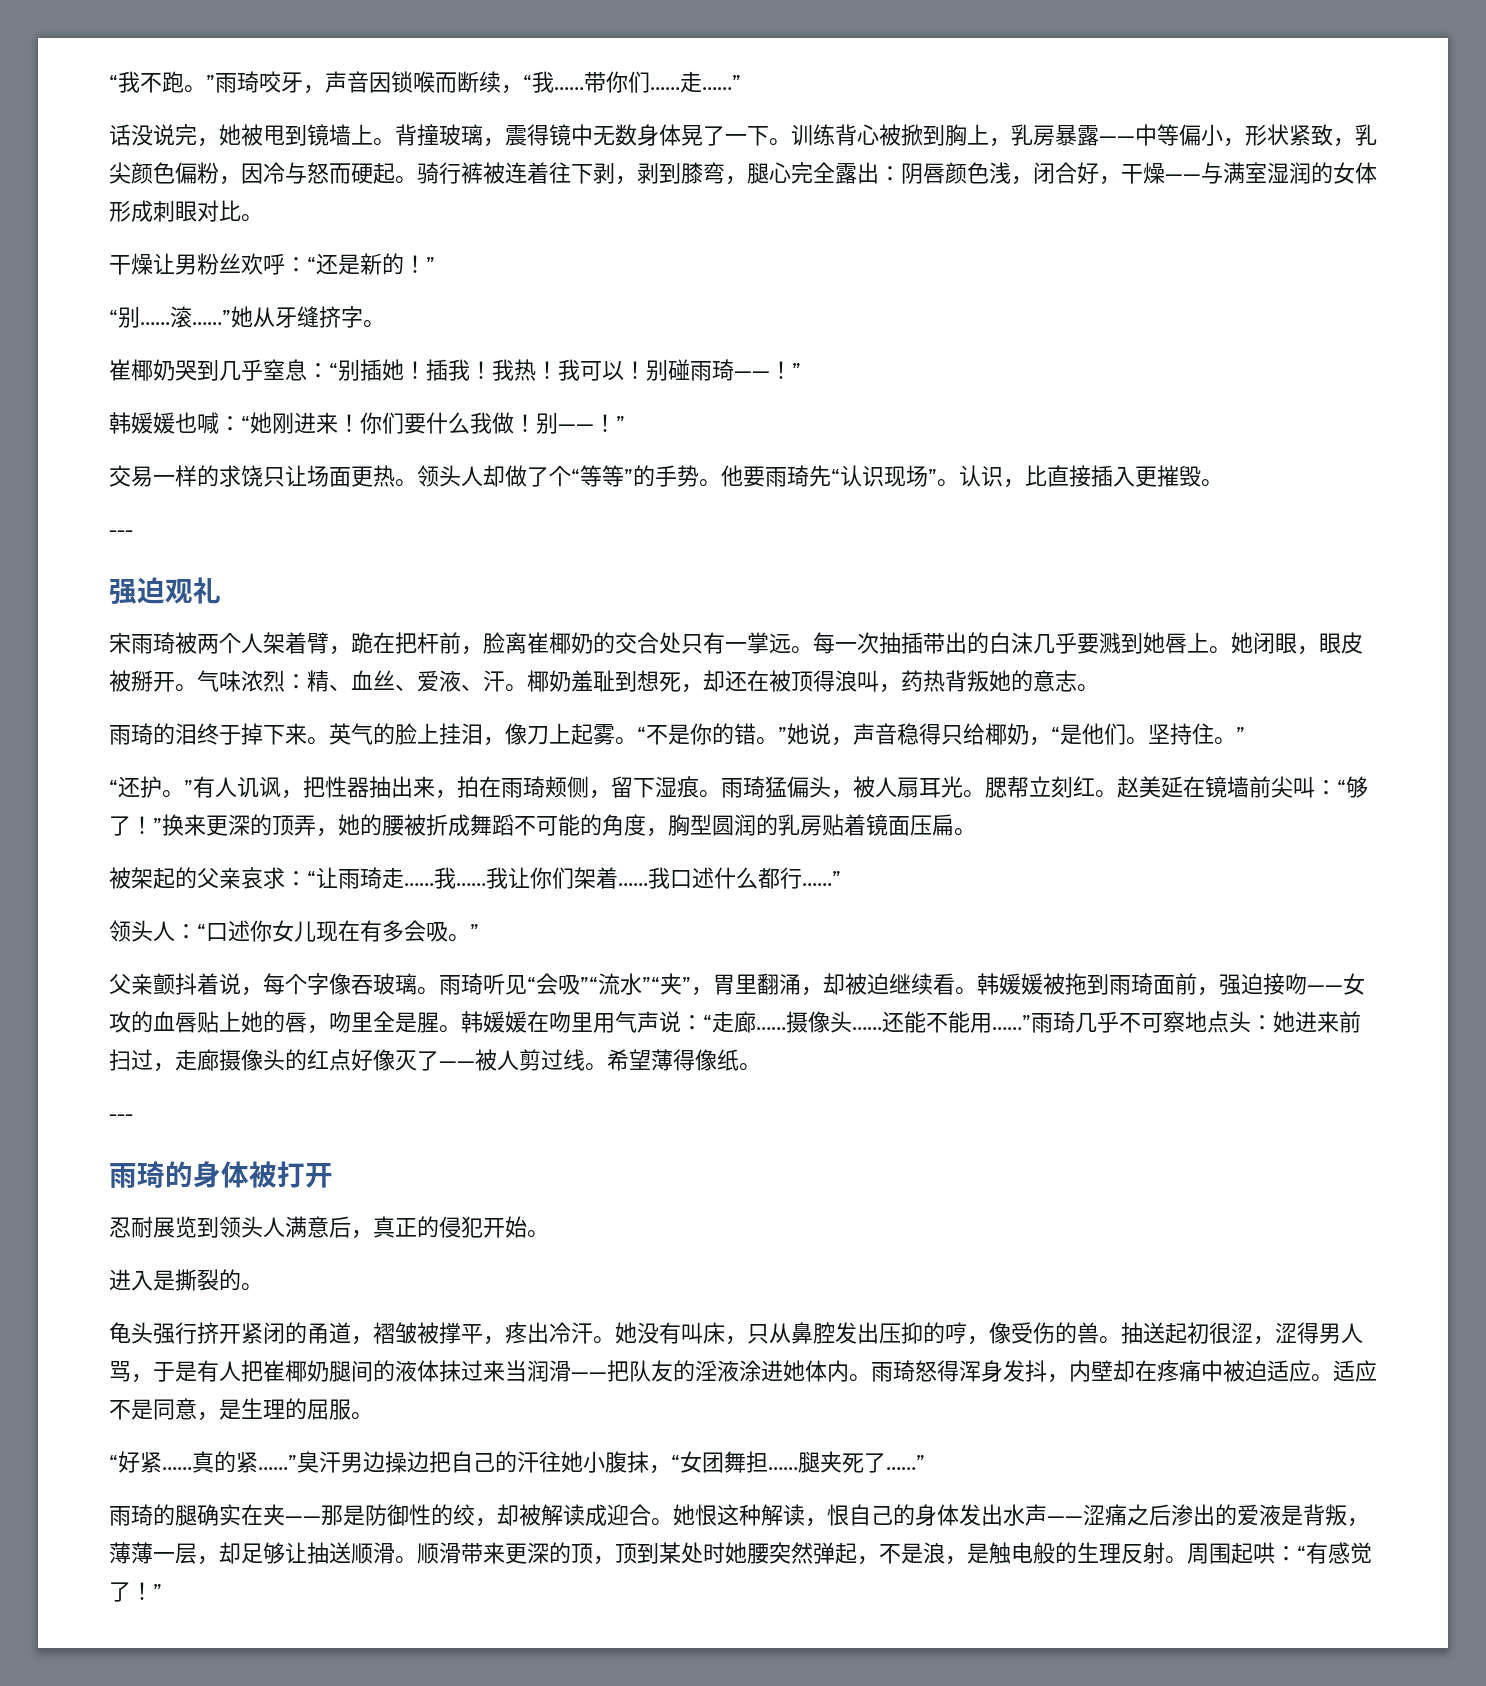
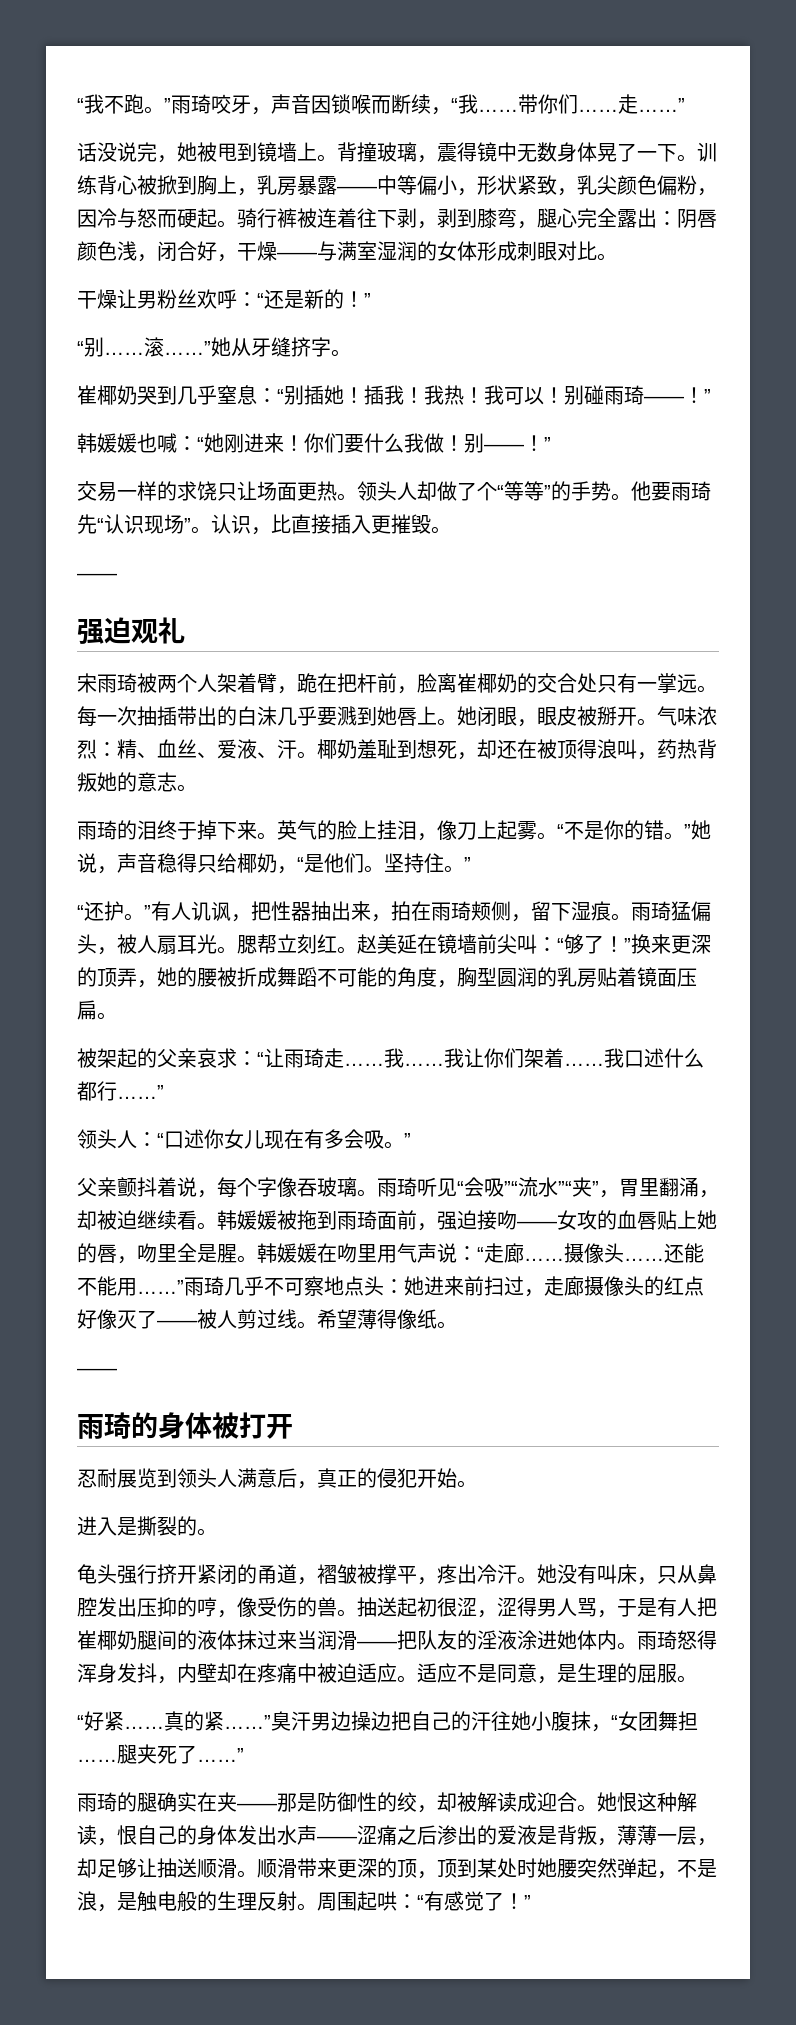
[109,530,133,537] --- -> [77,573,117,580] ——
[109,1114,133,1121] --- -> [77,1368,117,1375] ——

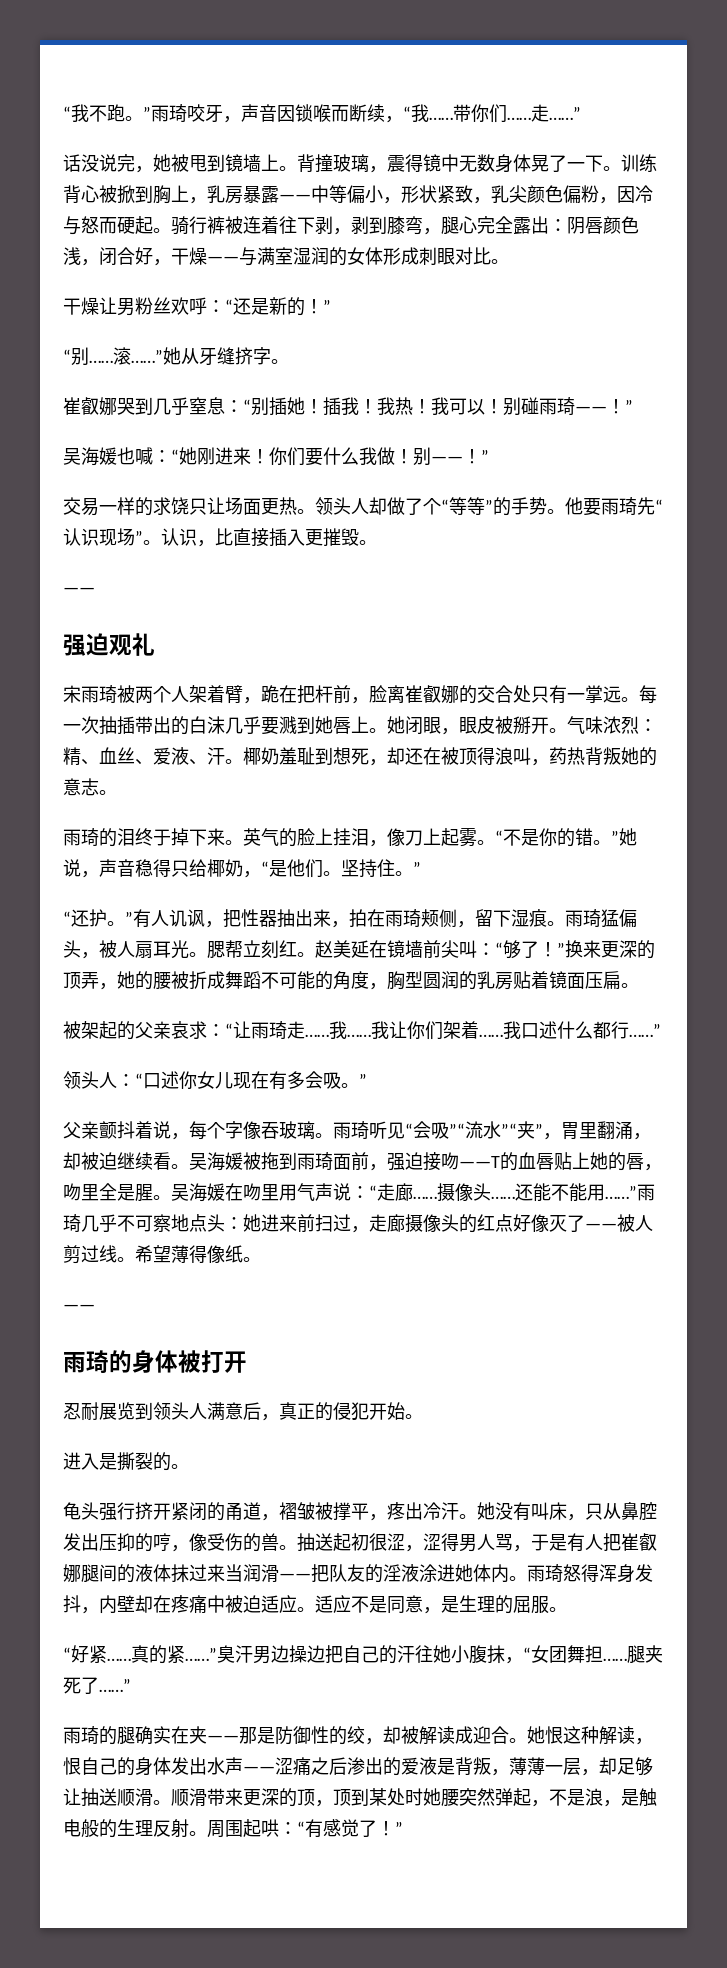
[97,385,137,405] 椰奶 -> [81,397,117,416] 叡娜
[77,433,117,453] 韩媛 -> [63,447,99,466] 吴海
[477,673,517,693] 椰奶 -> [423,685,459,704] 叡娜
[217,1210,257,1230] 韩媛 -> [189,1152,225,1171] 吴海
[517,1210,597,1230] ——女攻 -> [459,1156,500,1168] ——T
[257,1243,297,1263] 韩媛 -> [171,1183,207,1202] 吴海
[97,1630,137,1650] 椰奶 -> [639,1533,657,1551] [63,1564,81,1583] 叡娜

